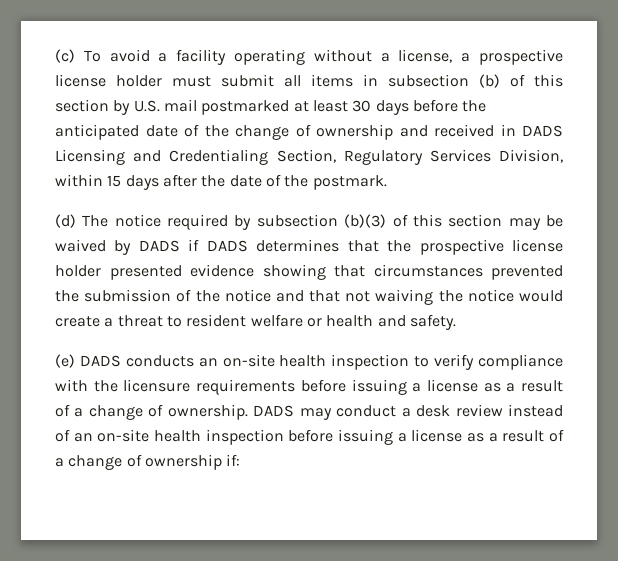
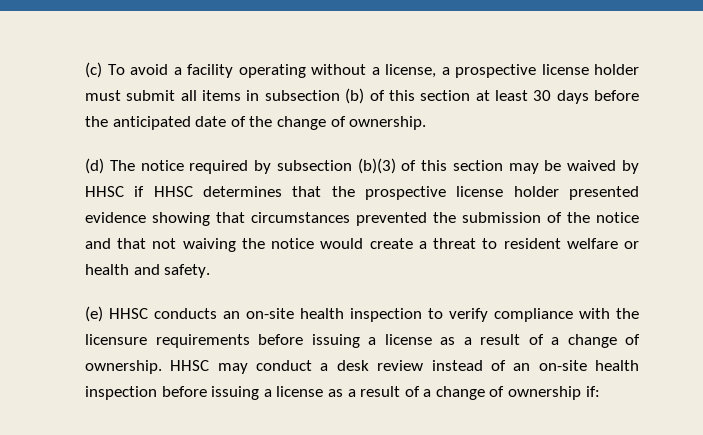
[113,99,290,115] by U.S. mail postmarked -> (471, 95) none
[316,124,563,140] [55,149,563,165] [55,174,387,190] ownership and received in DADS Licensing and Credentialing Section, Regulatory Services Division, within 15 days after the date of the postmark. -> [349,116,427,130] ownership.
[138,239,248,252] DADS if DADS -> [85,186,193,197] HHSC if HHSC
[79,355,121,367] DADS -> [109,308,148,319] HHSC
[253,405,295,417] DADS -> [170,360,210,371] HHSC

